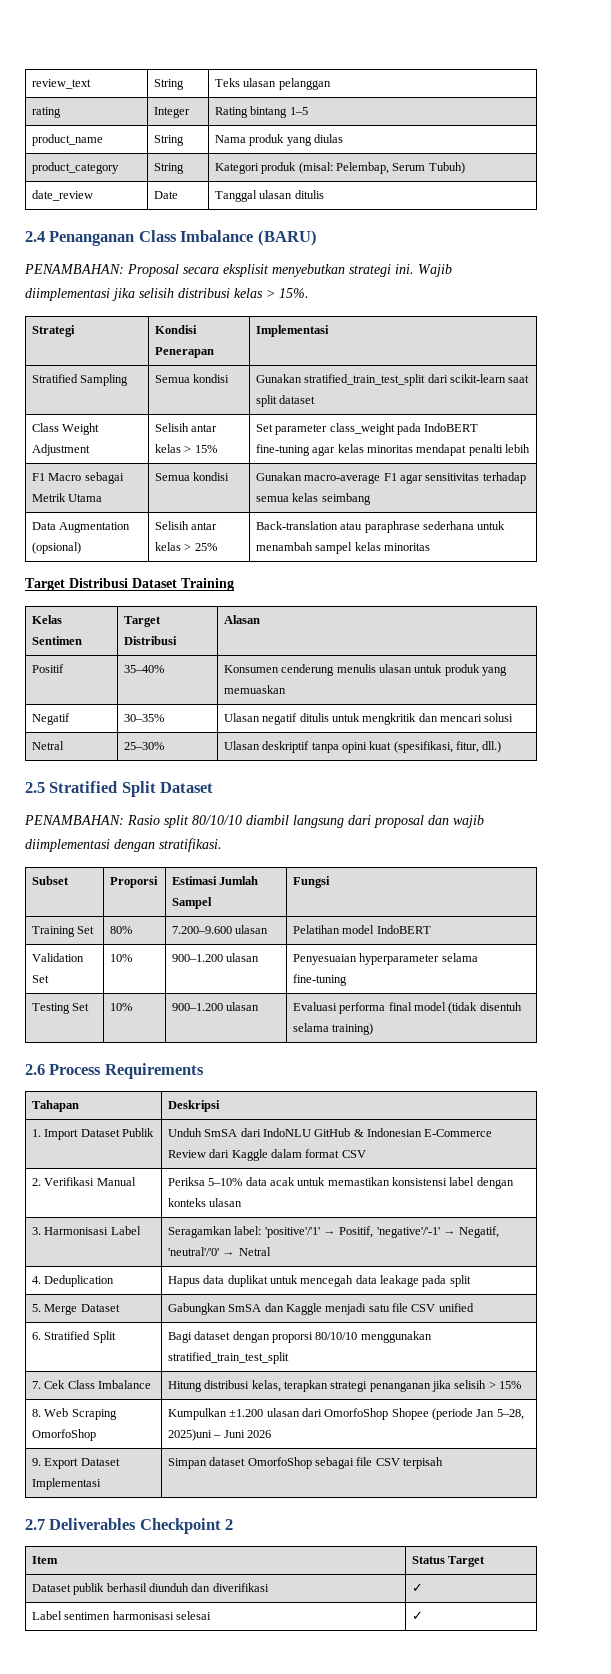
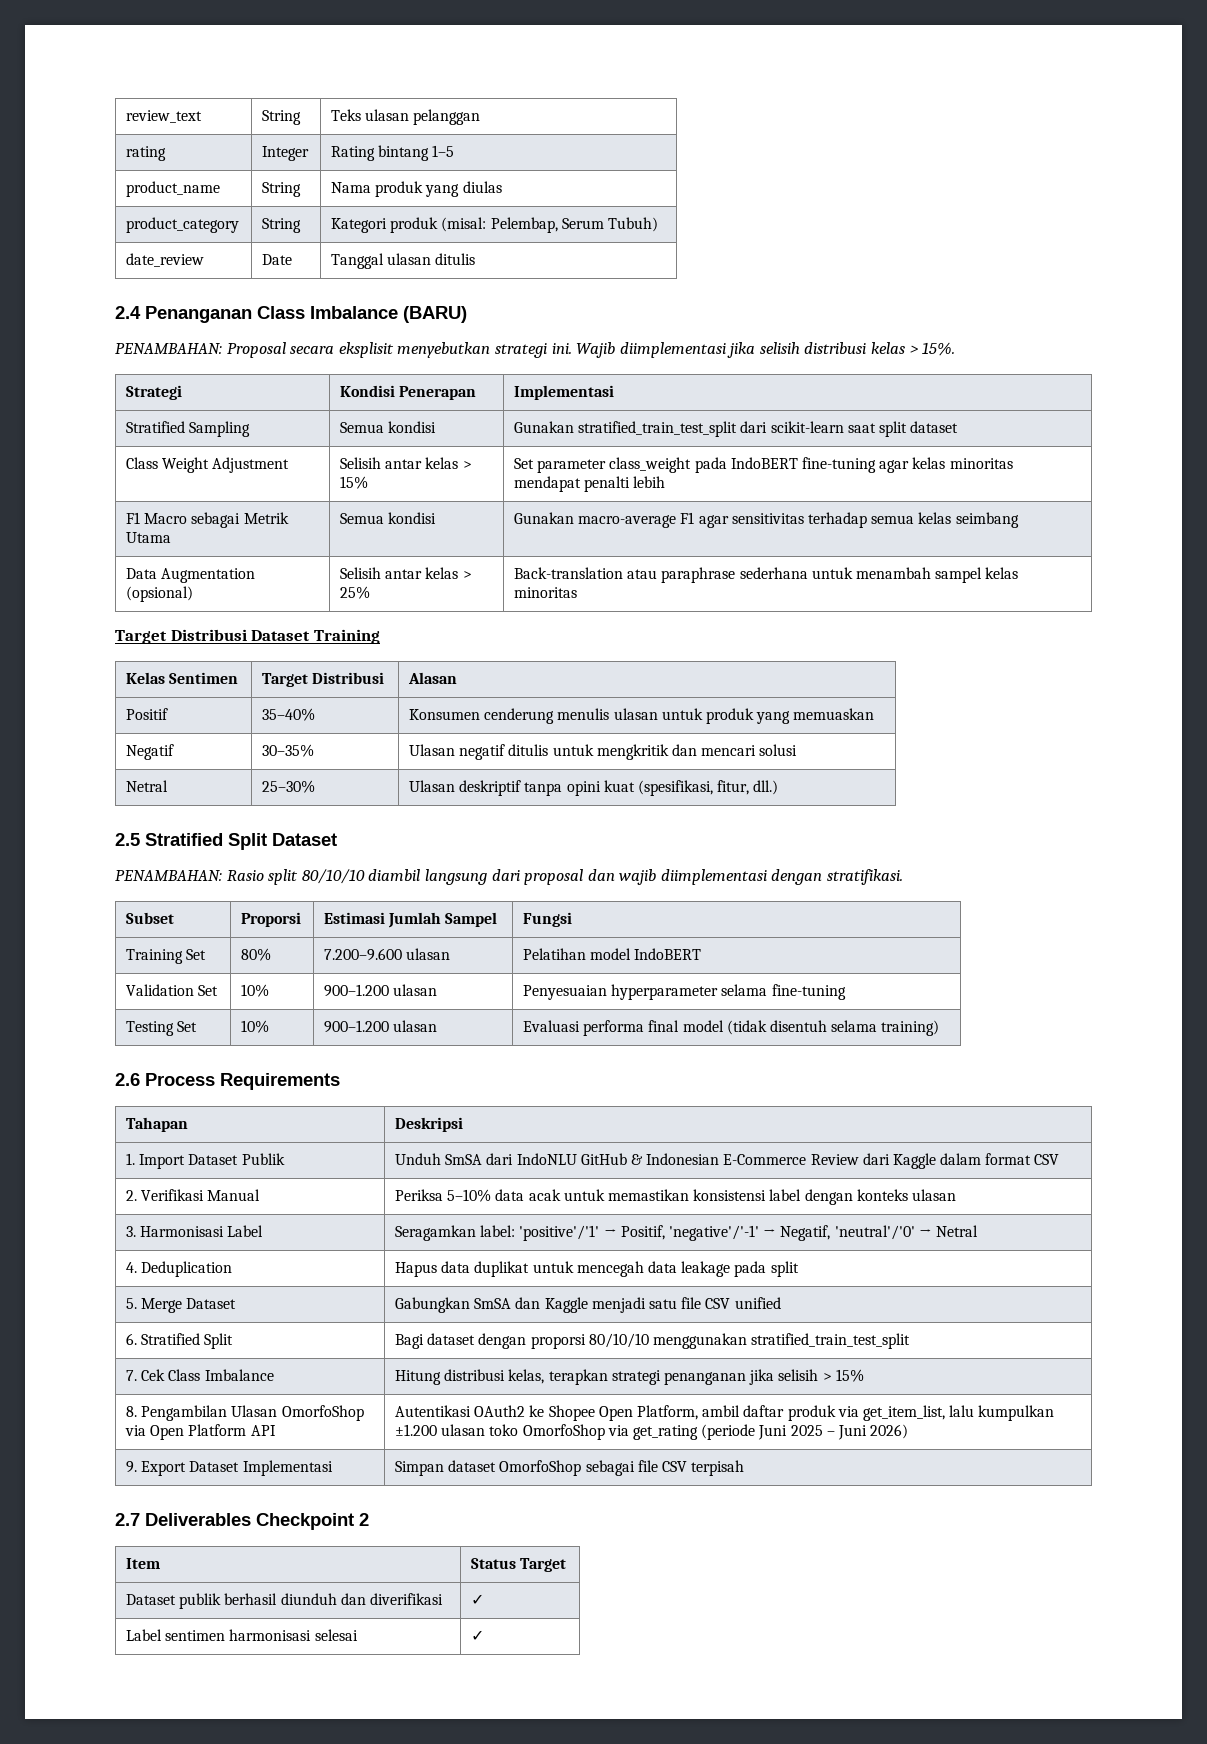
[44,1408,117,1420] [31,1429,96,1441] [167,1408,524,1420] [167,1429,212,1441] Web Scraping OmorfoShop | Kumpulkan ±1.200 ulasan dari OmorfoShop Shopee (periode Jan 5–28, 2025)uni -> [141,1405,364,1421] [125,1424,276,1440] [395,1405,1055,1421] [395,1424,823,1440] Pengambilan Ulasan OmorfoShop via Open Platform API | Autentikasi OAuth2 ke Shopee Open Platform, ambil daftar produk via get_item_list, lalu kumpulkan ±1.200 ulasan toko OmorfoShop via get_rating (periode Juni 2025
[246,1430,271,1438] 2026 -> [870,1424,909,1439] 2026)

